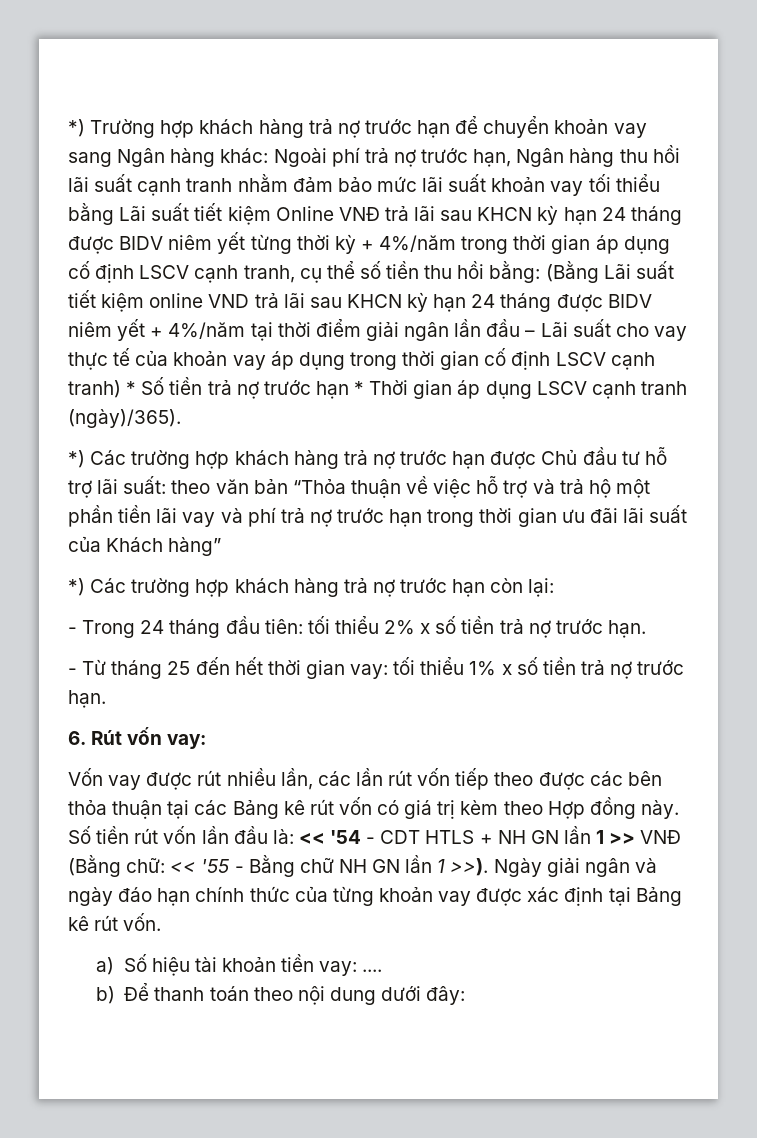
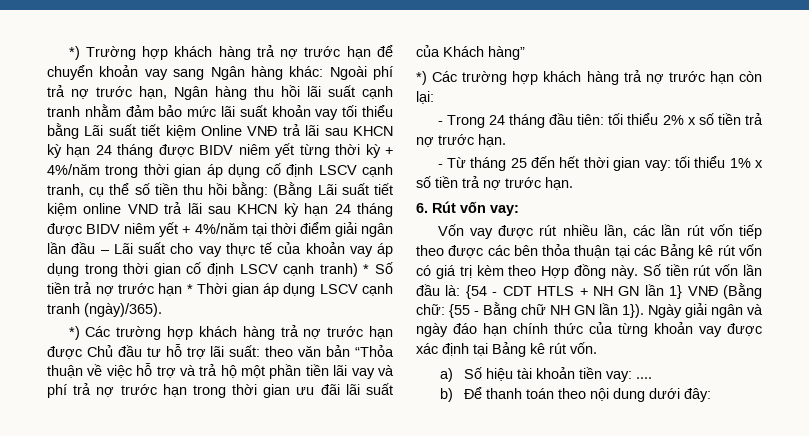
[298,830,362,844] << '54 -> [465,285,487,299] {54
[596,830,636,844] 1 >> -> [669,285,683,299] 1}
[170,859,230,873] << '55 -> [449,304,470,318] {55
[437,858,489,876] 1 >>). -> [622,304,644,318] 1}).

